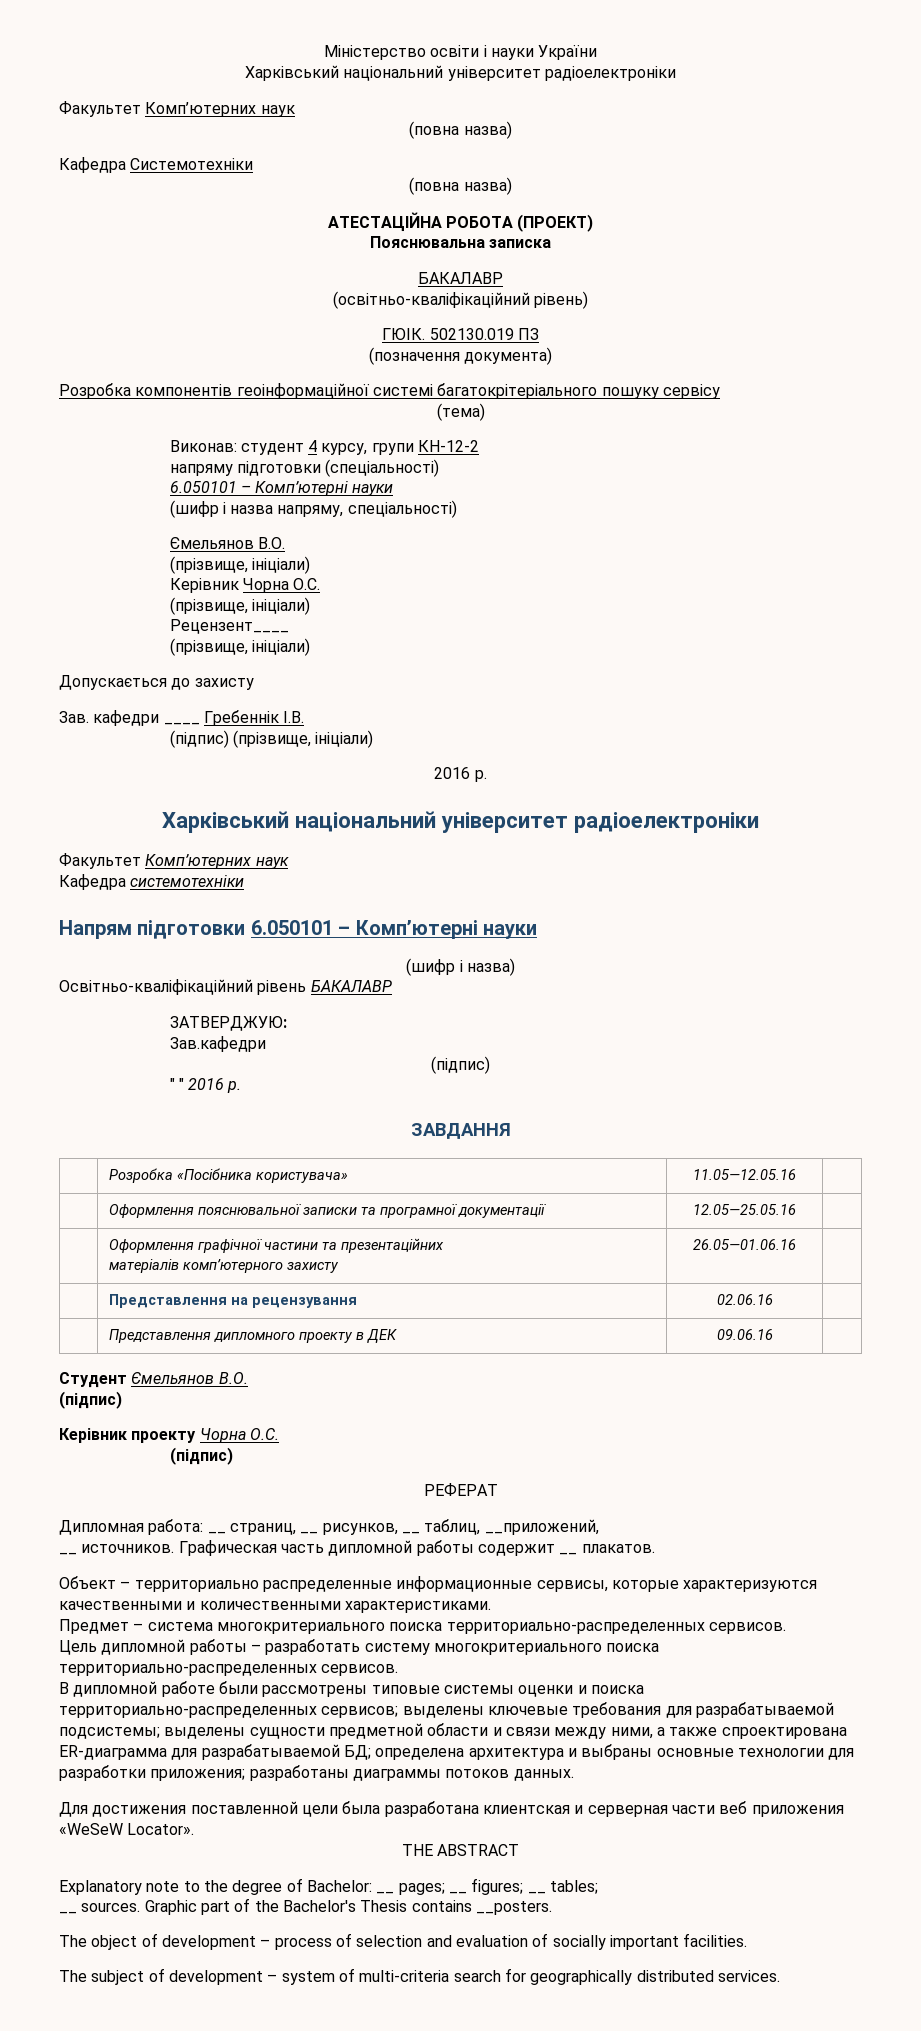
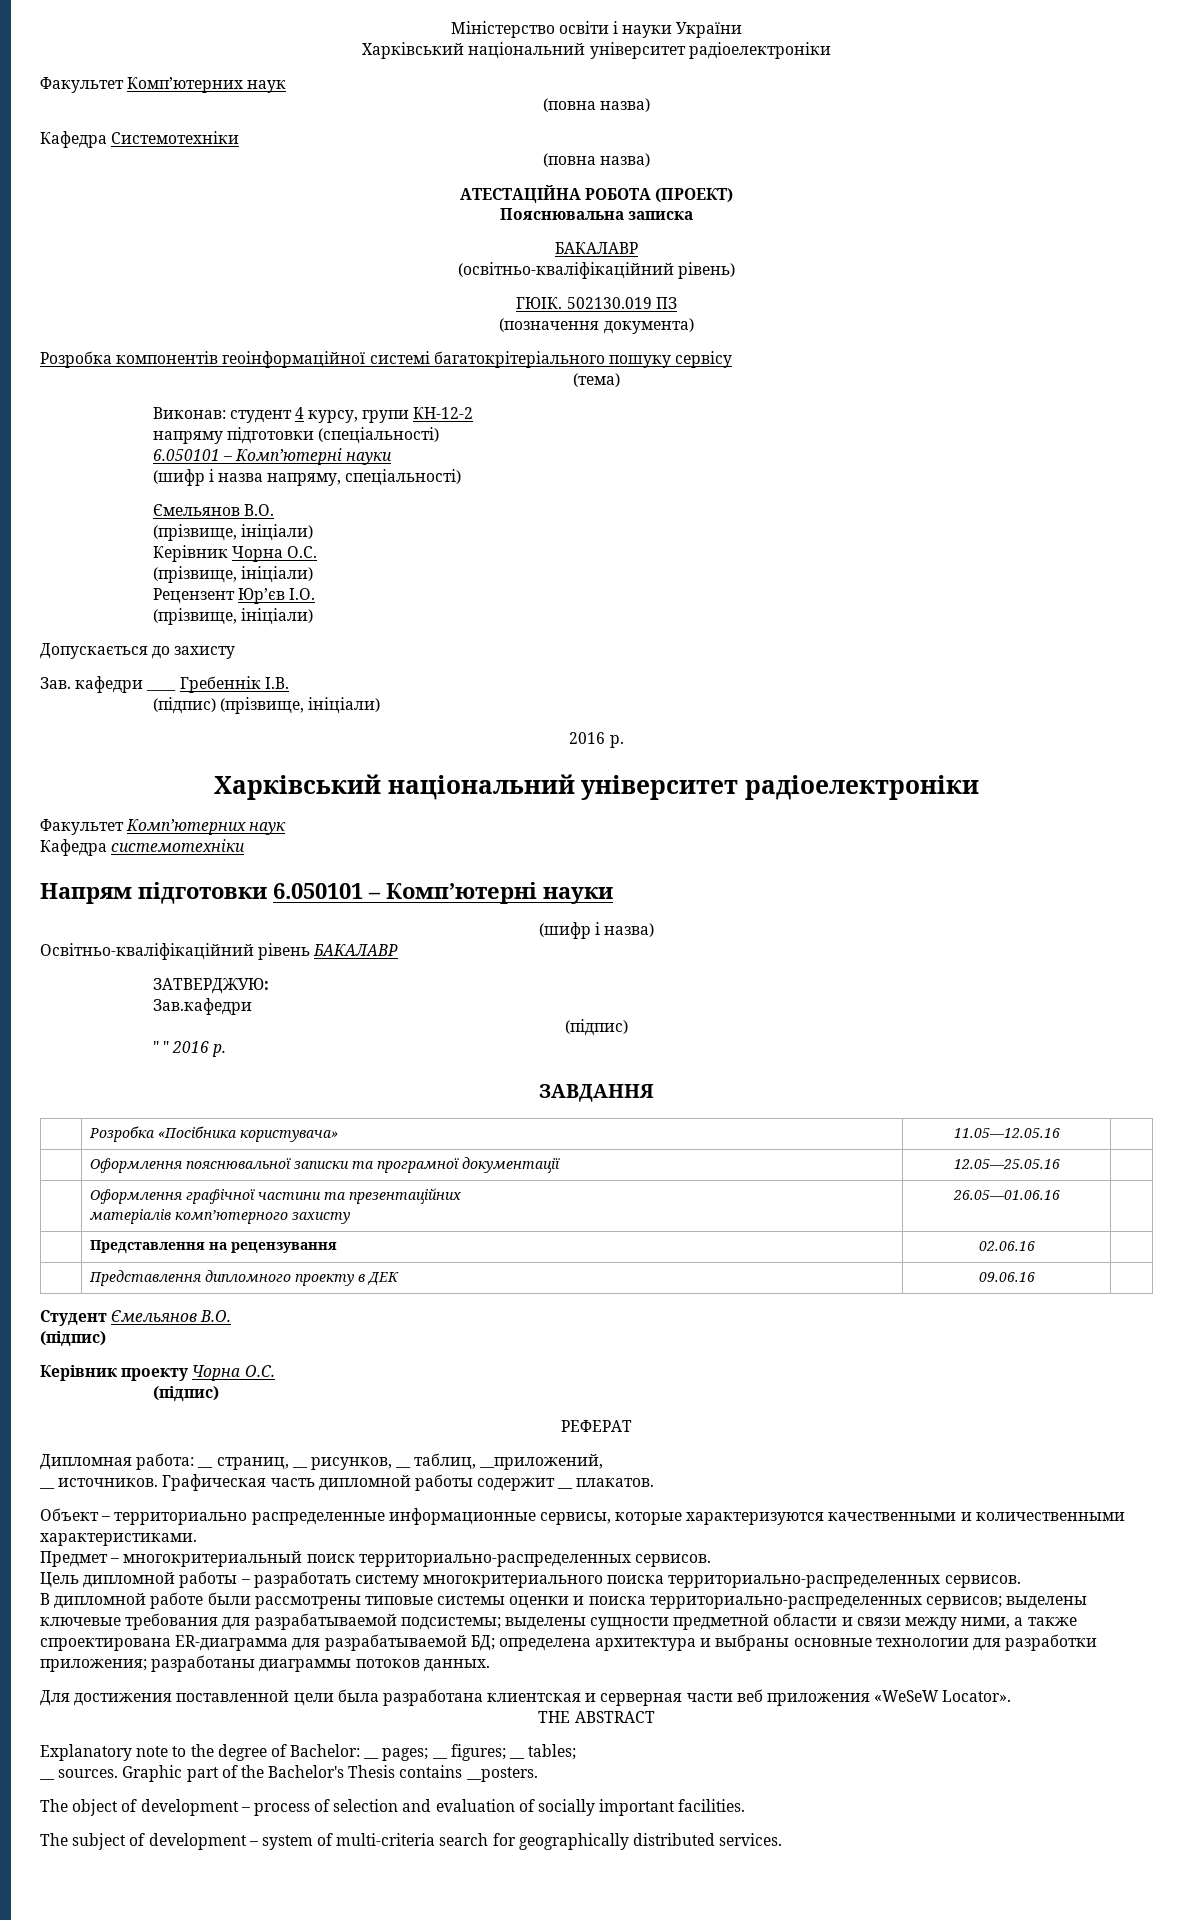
[169,619,289,634] Рецензент____ -> [152,588,315,604] Рецензент Юр’єв І.О.
[147,1622,443,1634] система многокритериального поиска -> [123,1551,355,1567] многокритериальный поиск

